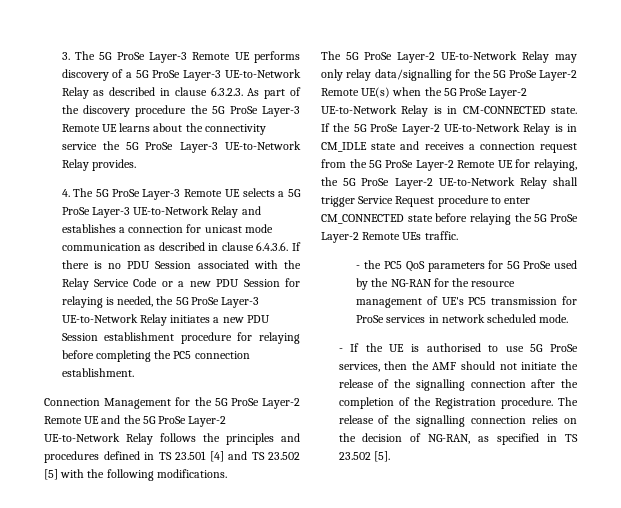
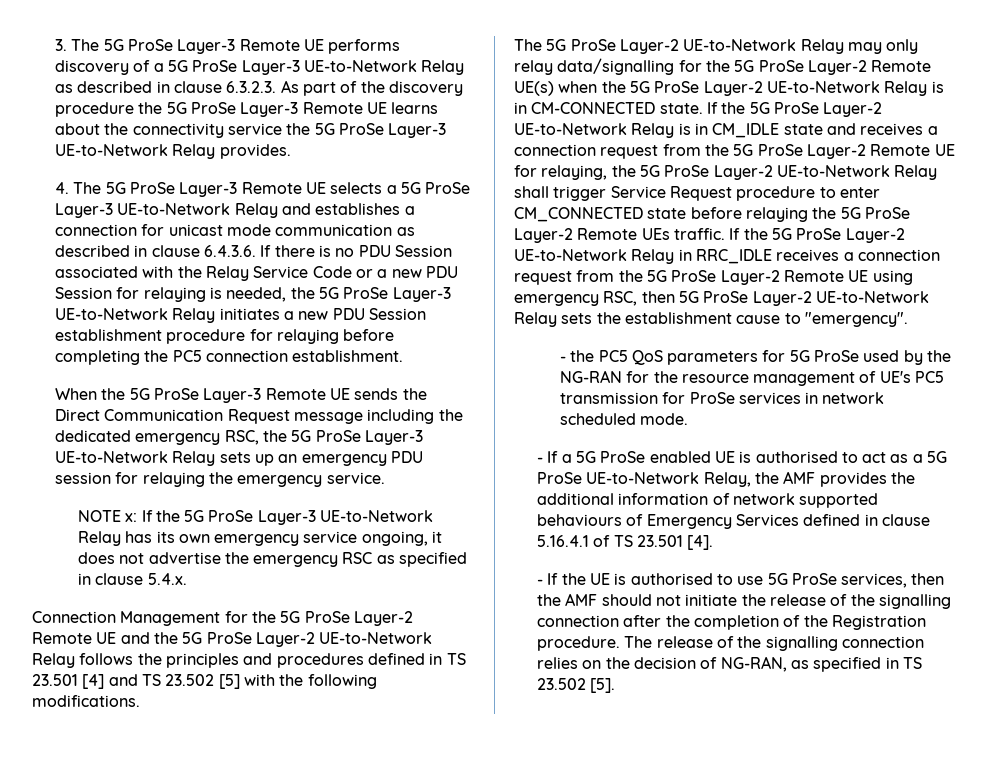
(134, 372) none -> [54,388,427,403] [54,409,463,424] [54,430,423,445] [54,451,423,466] [54,472,385,487] [77,510,434,525] [77,531,443,546] [77,552,468,567] [77,573,187,585] // When the 5G ProSe Layer-3 Remote UE sends the Direct Communication Request message including the dedicated emergency RSC, the 5G ProSe Layer-3 UE-to-Network Relay sets up an emergency PDU session for relaying the emergency service. // NOTE x: If the 5G ProSe Layer-3 UE-to-Network Relay has its own emergency service ongoing, it does not advertise the emergency RSC as specified in clause 5.4.x.
(458, 235) none -> [729,228,905,243] [514,249,940,264] [514,270,913,285] [514,291,929,306] [514,312,908,327] If the 5G ProSe Layer-2 UE-to-Network Relay in RRC_IDLE receives a connection request from the 5G ProSe Layer-2 Remote UE using emergency RSC, then 5G ProSe Layer-2 UE-to-Network Relay sets the establishment cause to "emergency".
(569, 318) none -> [536,451,948,463] [536,471,915,487] [536,493,879,508] [536,514,930,529] [536,535,714,550] // - If a 5G ProSe enabled UE is authorised to act as a 5G ProSe UE-to-Network Relay, the AMF provides the additional information of network supported behaviours of Emergency Services defined in clause 5.16.4.1 of TS 23.501 [4].

